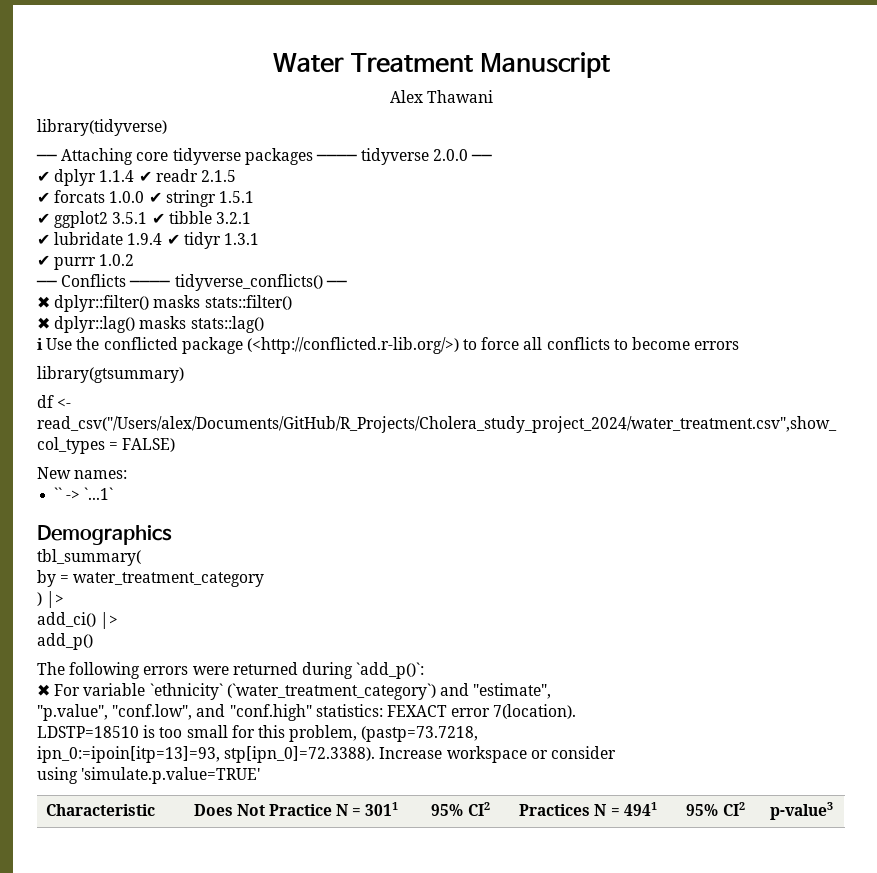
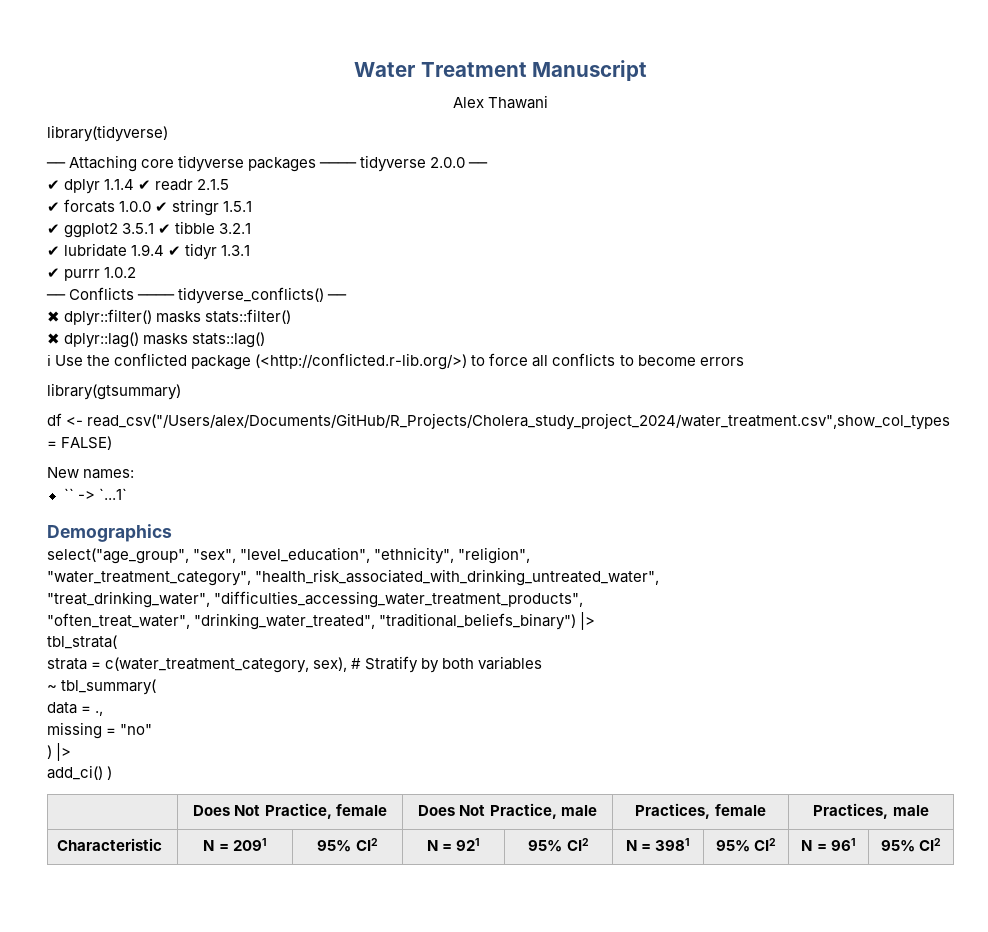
[37,549,141,566] [37,570,265,587] [37,591,65,608] [37,612,119,629] [37,633,93,650] [37,662,425,679] [37,683,552,700] [37,704,577,721] [37,725,479,742] [37,746,616,763] [37,767,261,784] [46,804,156,816] [193,802,399,816] [431,802,490,816] [519,802,657,816] [686,802,745,816] [769,802,833,820] tbl_summary( // by = water_treatment_category // ) |> // add_ci() |> // add_p() // The following errors were returned during `add_p()`: // ✖ For variable `ethnicity` (`water_treatment_category`) and "estimate", // "p.value", "conf.low", and "conf.high" statistics: FEXACT error 7(location). // LDSTP=18510 is too small for this problem, (pastp=73.7218, // ipn_0:=ipoin[itp=13]=93, stp[ipn_0]=72.3388). Increase workspace or consider // using 'simulate.p.value=TRUE' // Characteristic | Does Not Practice N = 3011 | 95% CI2 | Practices N = 4941 | 95% CI2 | p-value3 -> [47,547,531,564] [47,569,660,586] [47,591,584,608] [47,612,596,630] [47,635,117,649] [47,656,543,673] [47,679,157,695] [47,702,104,716] [47,722,153,739] [47,743,72,761] [47,765,113,780] [193,803,387,819] [418,803,597,819] [635,803,766,819] [813,803,929,819] [56,838,162,851] [203,838,267,851] [317,838,378,852] [426,838,481,851] [528,838,589,852] [625,838,691,851] [715,838,777,852] [801,838,856,851] [880,838,942,852] select("age_group", "sex", "level_education", "ethnicity", "religion", // "water_treatment_category", "health_risk_associated_with_drinking_untreated_water", // "treat_drinking_water", "difficulties_accessing_water_treatment_products", // "often_treat_water", "drinking_water_treated", "traditional_beliefs_binary") |> // tbl_strata( // strata = c(water_treatment_category, sex), # Stratify by both variables // ~ tbl_summary( // data = ., // missing = "no" // ) |> // add_ci() ) // | Does Not Practice, female | Does Not Practice, male | Practices, female | Practices, male // Characteristic | N = 2091 | 95% CI2 | N = 921 | 95% CI2 | N = 3981 | 95% CI2 | N = 961 | 95% CI2

